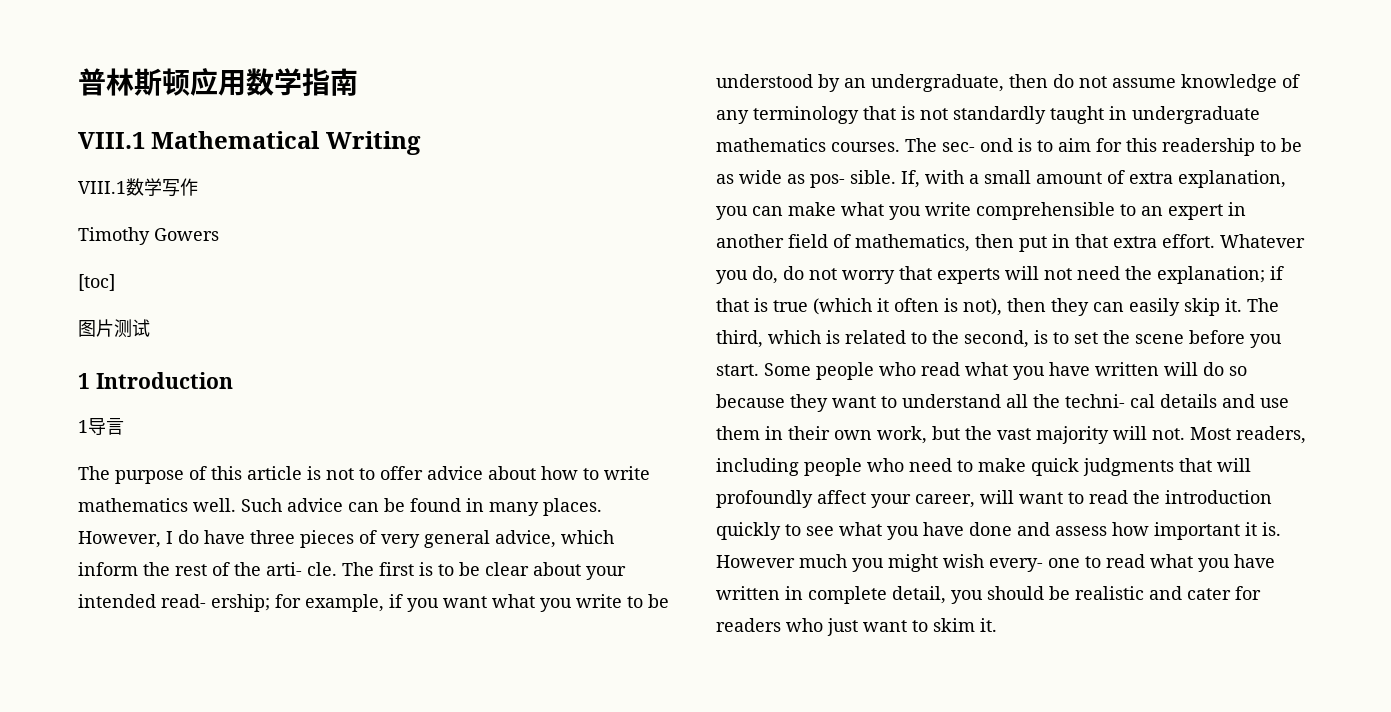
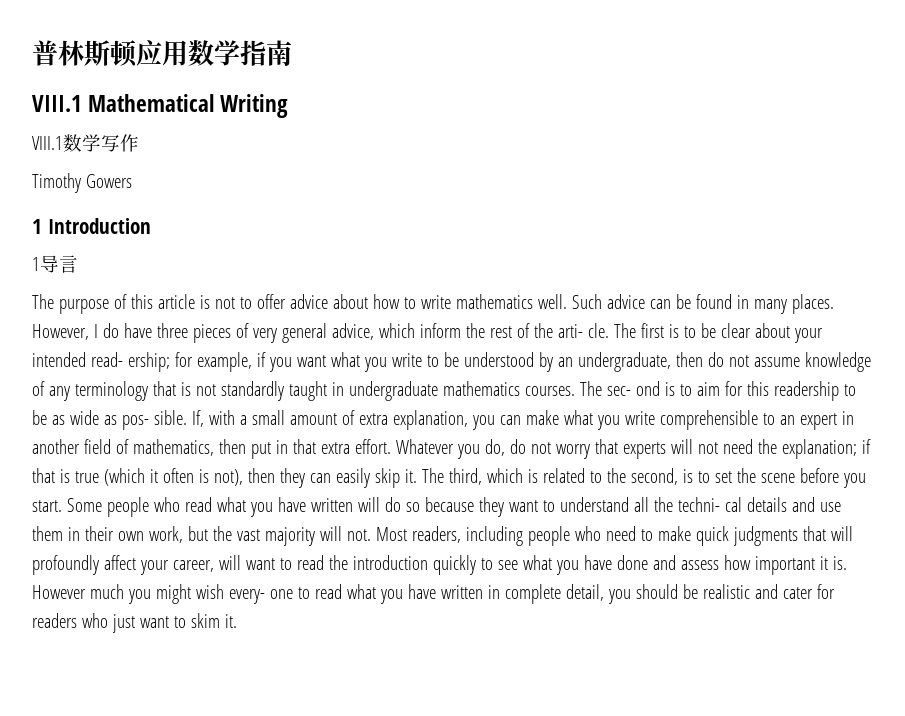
[78,274,115,291] [78,319,150,338] // [toc] // 图片测试 -> (132, 181) none

